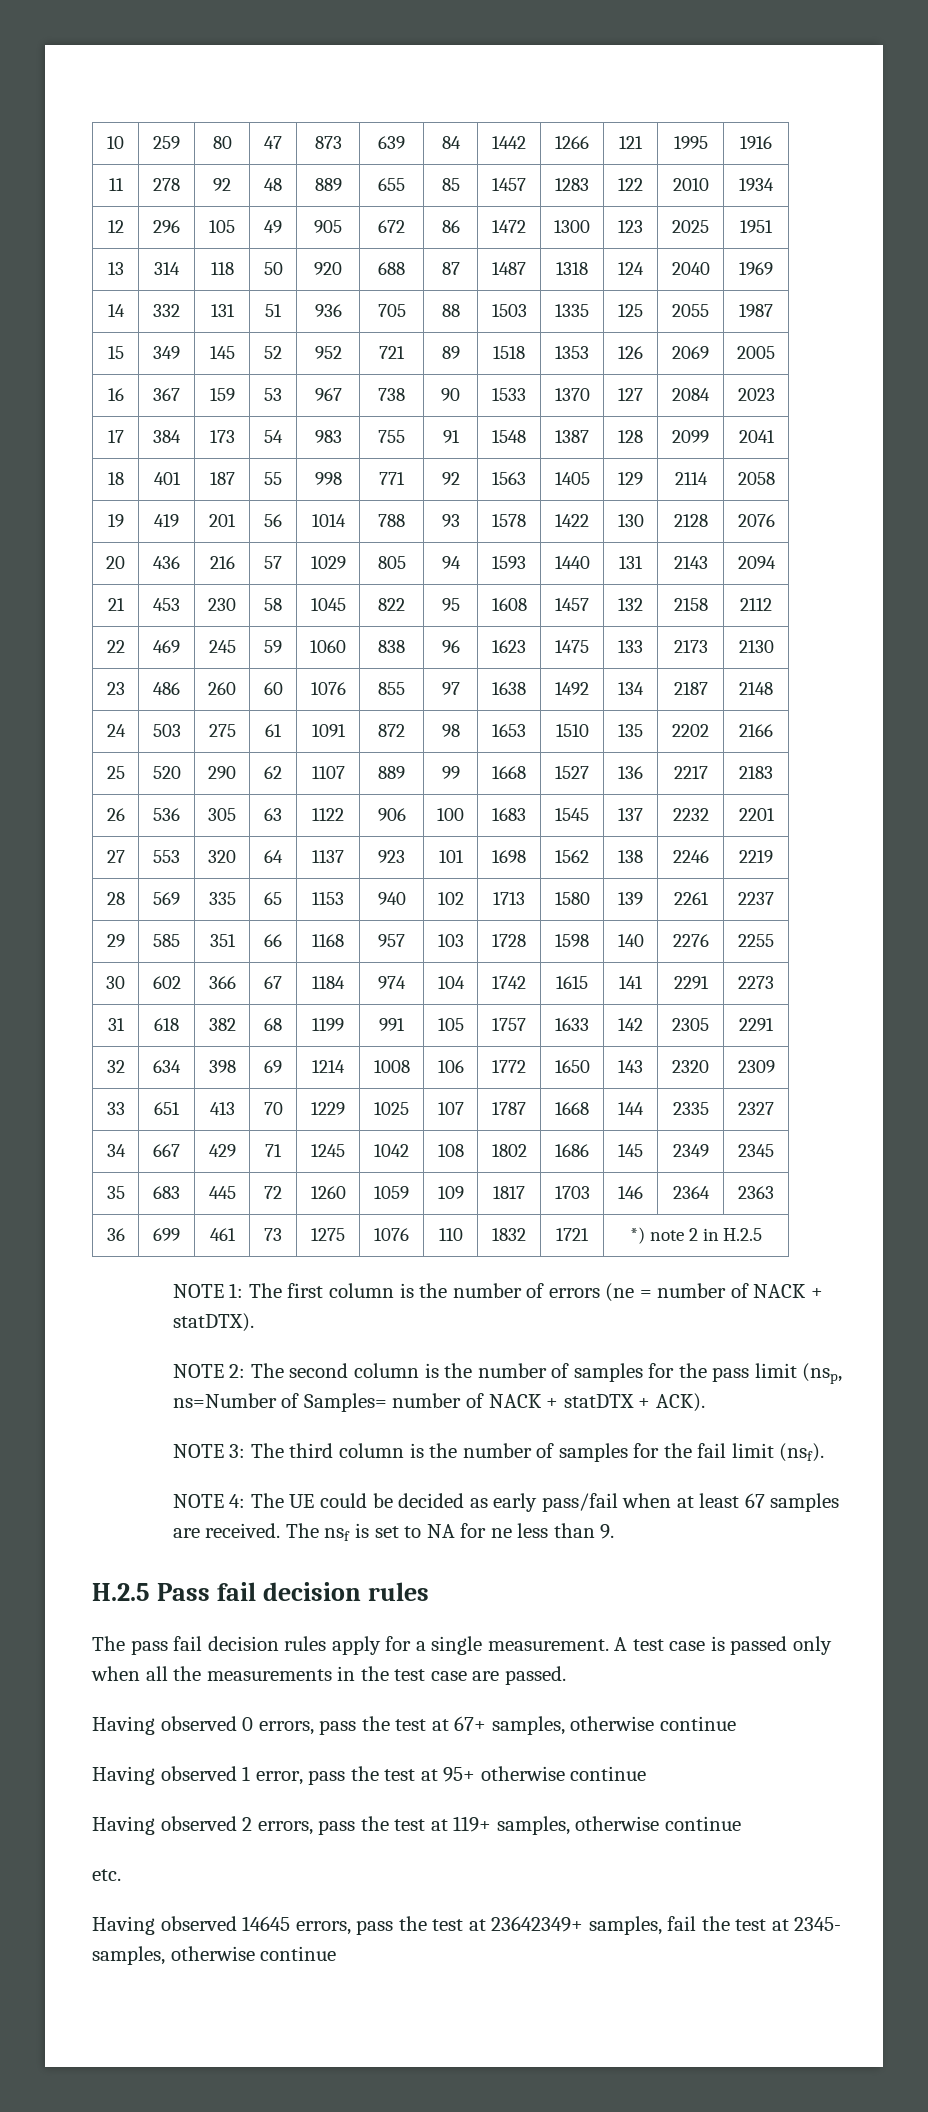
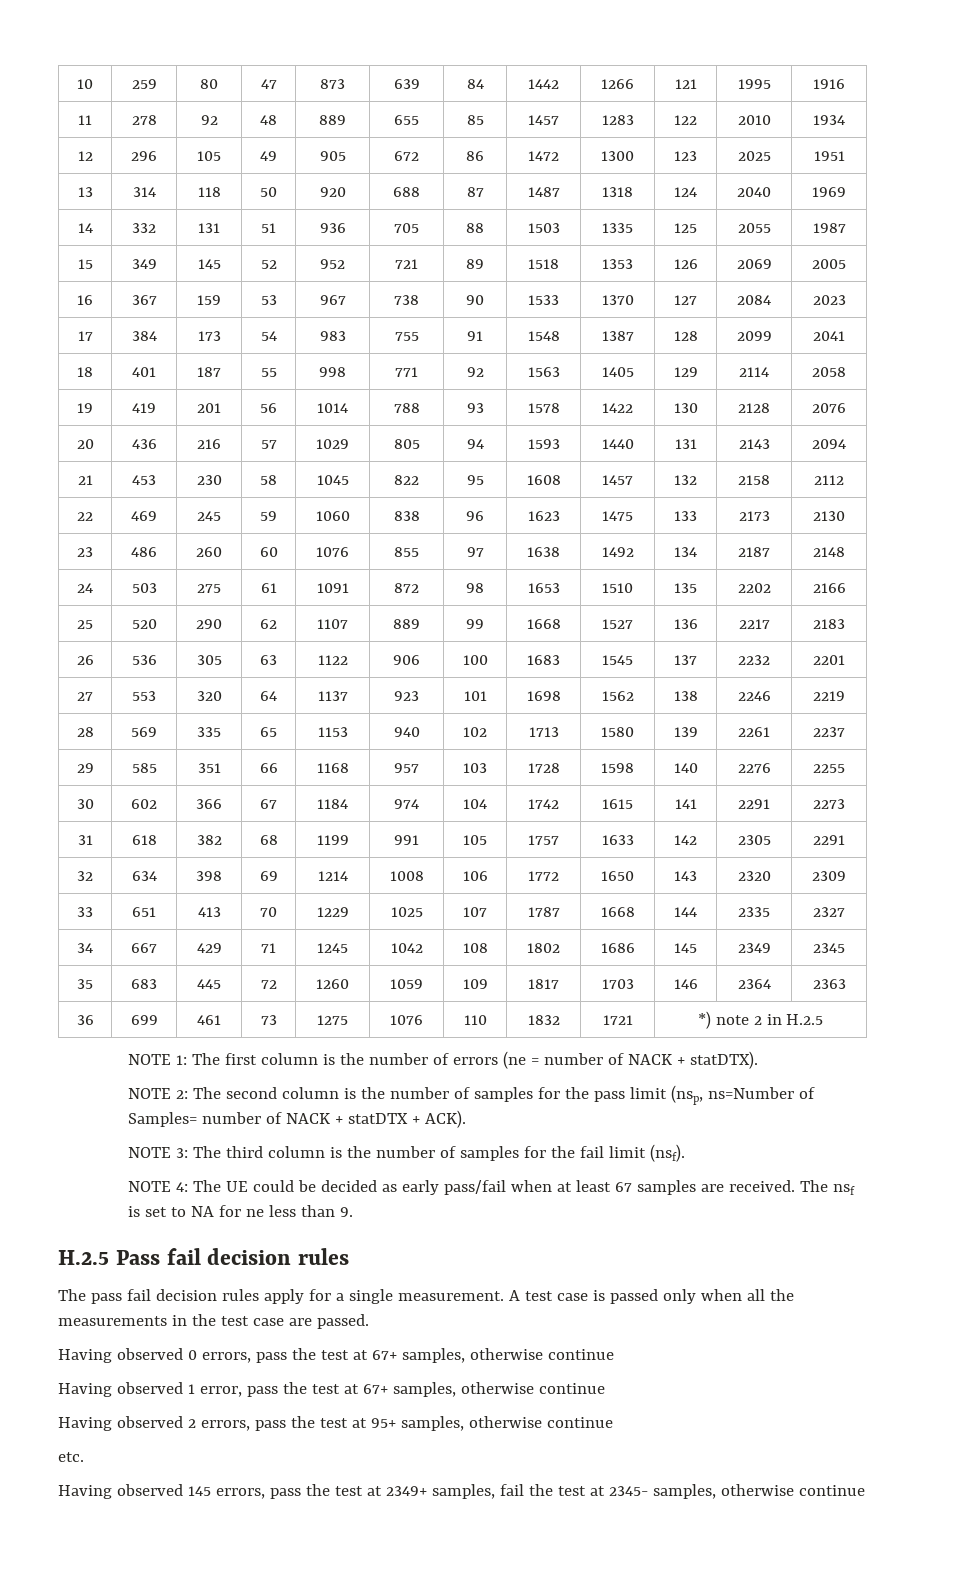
[443,1767,476,1782] 95+ -> [362,1382,456,1397] 67+ samples,
[453,1816,492,1832] 119+ -> [370,1418,396,1428] 95+
[242,1916,584,1935] 14645 errors, pass the test at 23642349+ -> [187,1484,427,1499] 145 errors, pass the test at 2349+

